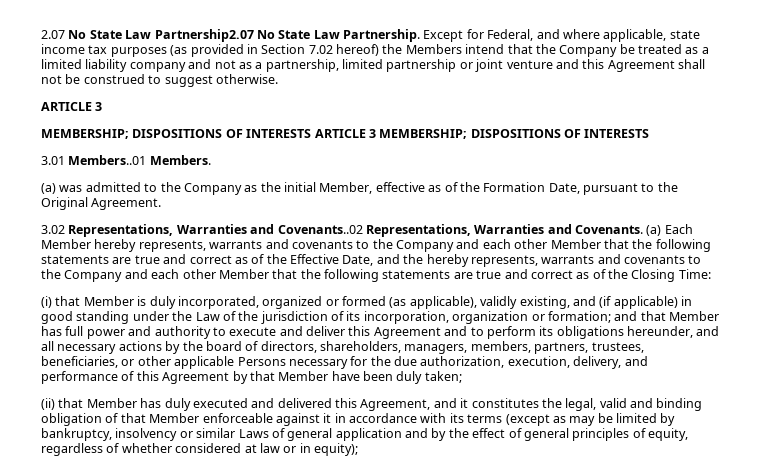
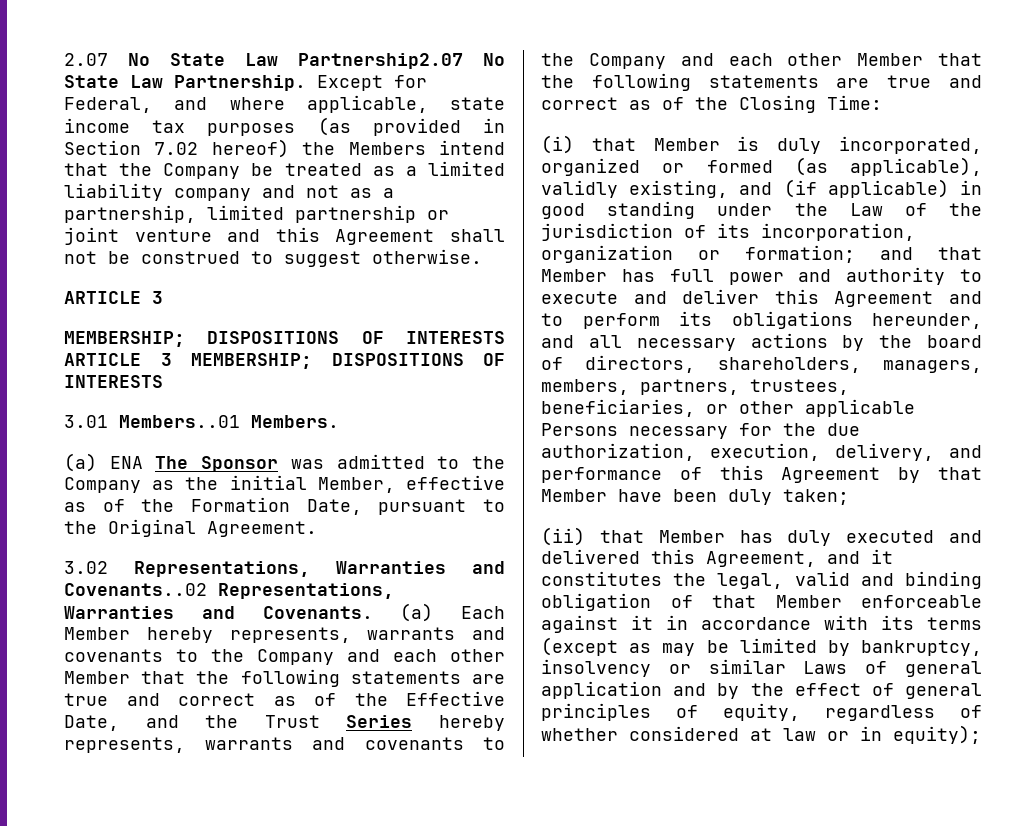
(56, 188) none -> [109,456,279,472] ENA The Sponsor
(424, 259) none -> [264,715,413,728] Trust Series

